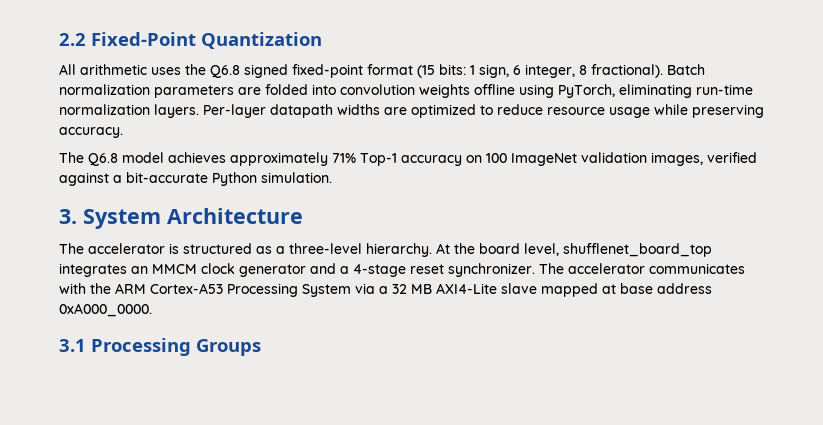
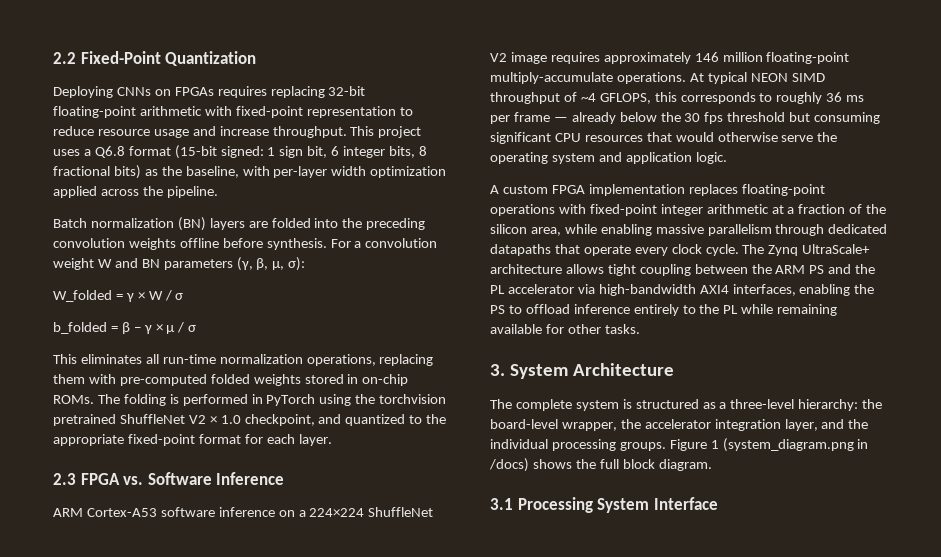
[59,64,705,78] [59,84,753,98] [59,104,764,118] [59,127,123,138] [59,152,757,166] [59,172,332,186] All arithmetic uses the Q6.8 signed fixed-point format (15 bits: 1 sign, 6 integer, 8 fractional). Batch normalization parameters are folded into convolution weights offline using PyTorch, eliminating run-time normalization layers. Per-layer datapath widths are optimized to reduce resource usage while preserving accuracy. // The Q6.8 model achieves approximately 71% Top-1 accuracy on 100 ImageNet validation images, verified against a bit-accurate Python simulation. -> [53,86,366,98] [53,106,413,118] [53,126,422,138] [53,145,427,159] [53,165,447,179] [53,186,218,198] [53,217,426,231] [53,238,438,250] [53,257,306,271] [53,290,184,302] [53,322,197,334] [53,354,434,366] [53,374,409,386] [53,394,447,406] [53,414,447,426] [53,434,332,446] [53,472,285,485] [53,507,434,517] [490,52,850,64] [490,72,825,84] [490,92,865,104] [490,112,881,124] [490,132,838,144] [490,152,727,164] [490,184,825,196] [490,204,887,216] [490,224,888,236] [490,244,871,256] [490,264,876,276] [490,284,875,296] [490,304,838,316] [490,324,640,334] Deploying CNNs on FPGAs requires replacing 32-bit floating-point arithmetic with fixed-point representation to reduce resource usage and increase throughput. This project uses a Q6.8 format (15-bit signed: 1 sign bit, 6 integer bits, 8 fractional bits) as the baseline, with per-layer width optimization applied across the pipeline. // Batch normalization (BN) layers are folded into the preceding convolution weights offline before synthesis. For a convolution weight W and BN parameters (γ, β, μ, σ): // W_folded = γ × W / σ // b_folded = β − γ × μ / σ // This eliminates all run-time normalization operations, replacing them with pre-computed folded weights stored in on-chip ROMs. The folding is performed in PyTorch using the torchvision pretrained ShuffleNet V2 × 1.0 checkpoint, and quantized to the appropriate fixed-point format for each layer. // 2.3 FPGA vs. Software Inference // ARM Cortex-A53 software inference on a 224×224 ShuffleNet V2 image requires approximately 146 million floating-point multiply-accumulate operations. At typical NEON SIMD throughput of ~4 GFLOPS, this corresponds to roughly 36 ms per frame — already below the 30 fps threshold but consuming significant CPU resources that would otherwise serve the operating system and application logic. // A custom FPGA implementation replaces floating-point operations with fixed-point integer arithmetic at a fraction of the silicon area, while enabling massive parallelism through dedicated datapaths that operate every clock cycle. The Zynq UltraScale+ architecture allows tight coupling between the ARM PS and the PL accelerator via high-bandwidth AXI4 interfaces, enabling the PS to offload inference entirely to the PL while remaining available for other tasks.
[88,243,165,254] accelerator -> [515,399,619,411] complete system
[366,243,712,257] [59,263,745,277] [59,283,712,297] [59,303,152,317] hierarchy. At the board level, shufflenet_board_top integrates an MMCM clock generator and a 4-stage reset synchronizer. The accelerator communicates with the ARM Cortex-A53 Processing System via a 32 MB AXI4-Lite slave mapped at base address 0xA000_0000. -> [798,399,883,411] [490,419,869,431] [490,438,869,452] [489,458,712,472] hierarchy: the board-level wrapper, the accelerator integration layer, and the individual processing groups. Figure 1 (system_diagram.png in /docs) shows the full block diagram.
[196,339,261,356] Groups -> [597,497,718,513] System Interface

